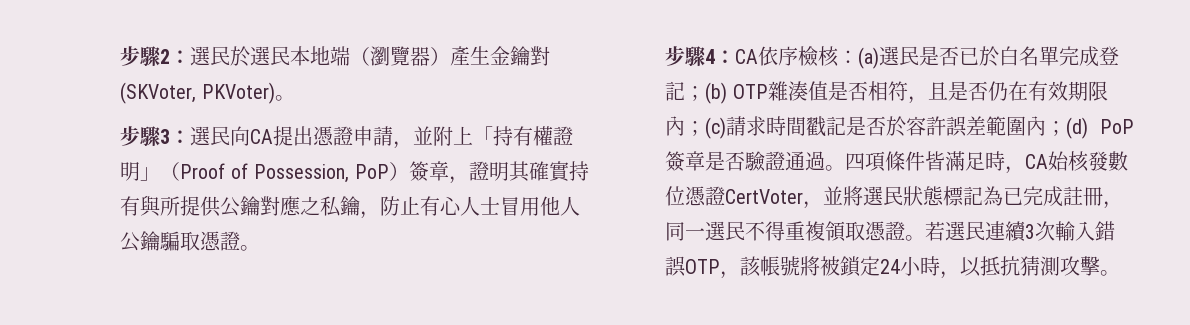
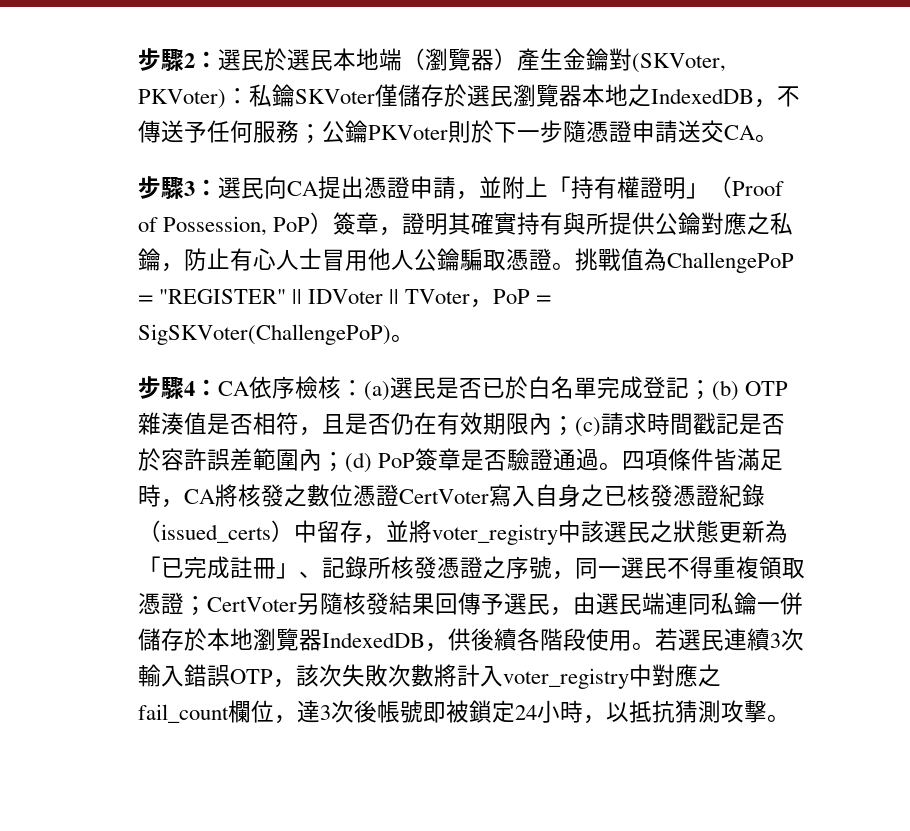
(275, 93) none -> [225,84,800,108] [137,120,755,144] ：私鑰SKVoter僅儲存於選民瀏覽器本地之IndexedDB，不傳送予任何服務；公鑰PKVoter則於下一步隨憑證申請送交CA
(261, 248) none -> [574,248,794,273] [137,289,552,308] [137,324,414,345] 挑戰值為ChallengePoP = "REGISTER" || IDVoter || TVoter，PoP = SigSKVoter(ChallengePoP)。
[1048,151,1109,172] 始核發 -> [214,484,307,507] 將核發之
[803,186,1104,209] ，並將選民狀態標記為已完成註冊 -> [488,484,765,507] [137,520,788,545] [137,556,552,579] 寫入自身之已核發憑證紀錄（issued_certs）中留存，並將voter_registry中該選民之狀態更新為「已完成註冊」、記錄所核發憑證之序號
(906, 231) none -> [183,592,803,616] [137,628,632,652] ；CertVoter另隨核發結果回傳予選民，由選民端連同私鑰一併儲存於本地瀏覽器IndexedDB，供後續各階段使用
[760,256,821,276] 帳號將 -> [318,664,721,689] [137,700,446,724] 次失敗次數將計入voter_registry中對應之fail_count欄位，達3次後帳號即

